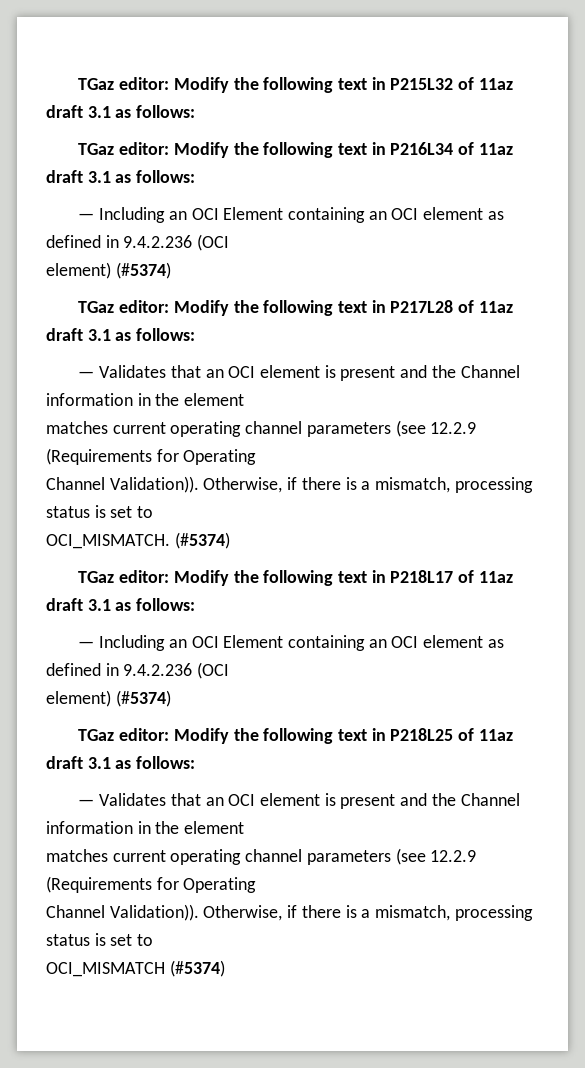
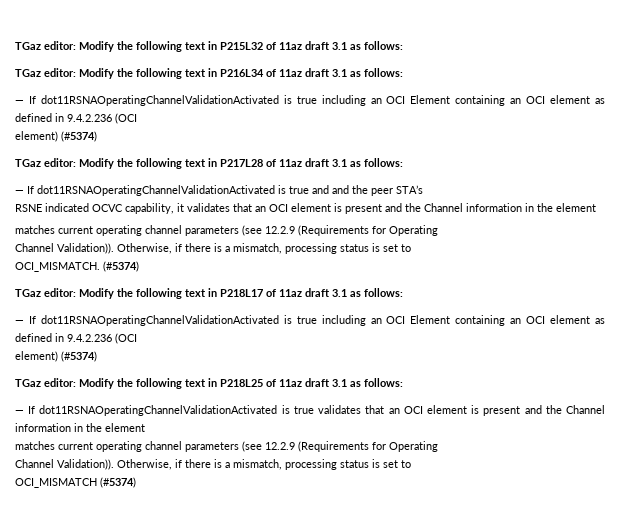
[99,207,166,223] Including -> [28,95,366,106] If dot11RSNAOperatingChannelValidationActivated is true including
[99,365,167,378] Validates -> [27,185,423,196] [15,203,230,214] If dot11RSNAOperatingChannelValidationActivated is true and and the peer STA’s // RSNE indicated OCVC capability, it validates
[99,635,166,651] Including -> [28,315,366,326] If dot11RSNAOperatingChannelValidationActivated is true including
[99,793,167,806] Validates -> [28,405,362,416] If dot11RSNAOperatingChannelValidationActivated is true validates

